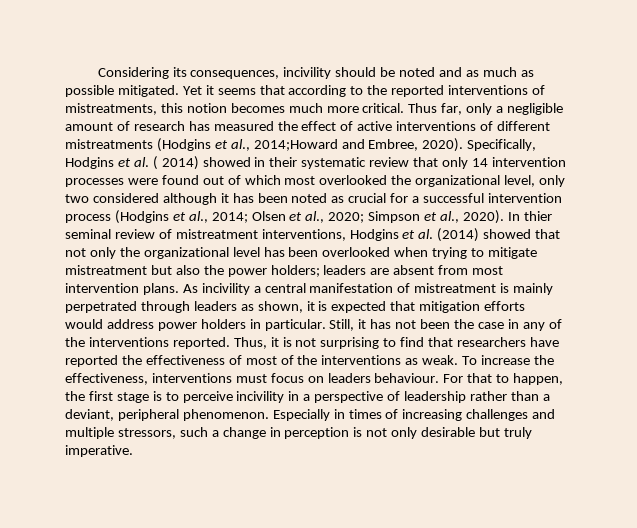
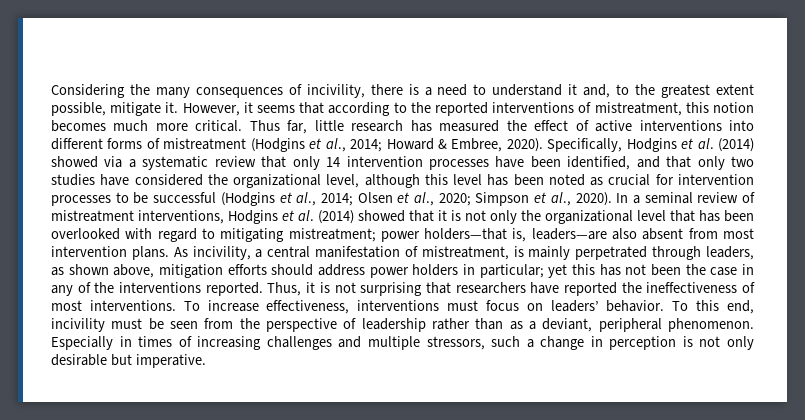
[172,67,534,79] [65,85,202,97] its consequences, incivility should be noted and as much as possible mitigated. Yet -> [129,84,755,98] [51,102,240,116] the many consequences of incivility, there is a need to understand it and, to the greatest extent possible, mitigate it. However,
[65,103,157,115] mistreatments, -> [594,102,682,116] mistreatment,
[466,103,564,115] [65,121,130,131] only a negligible amount of -> [314,120,344,131] little
[480,121,551,131] [65,138,365,152] of different mistreatments (Hodgins et al., 2014;Howard and -> [729,120,754,131] [51,138,447,152] into different forms of mistreatment (Hodgins et al., 2014; Howard &
[152,156,298,170] ( 2014) showed in their -> [718,138,754,152] [51,156,136,168] (2014) showed via a
[127,175,566,187] [65,193,229,205] were found out of which most overlooked the organizational level, only two considered although it -> [495,156,754,170] [51,174,483,188] have been identified, and that only two studies have considered the organizational level, although this level
[412,193,562,203] [65,214,111,223] a successful intervention process -> [677,174,754,185] [51,192,217,206] intervention processes to be successful
[523,211,552,221] thier -> [632,195,640,204] a
(561, 234) none -> [438,210,461,221] it is
(260, 252) none -> [670,210,695,222] that
[394,247,538,259] [65,265,390,277] when trying to mitigate mistreatment but also the power holders; leaders are -> [125,228,638,242] with regard to mitigating mistreatment; power holders—that is, leaders—are also
[201,283,250,295] incivility -> [192,246,251,260] incivility,
[414,283,497,293] mistreatment -> [421,246,509,260] mistreatment,
[193,301,416,313] leaders as shown, it is expected that -> [706,246,754,260] [51,264,155,278] leaders, as shown above,
[65,319,103,329] would -> [271,264,314,276] should
[264,319,367,331] particular. Still, it -> [479,264,596,278] particular; yet this
[383,337,425,347] to find -> (423, 289) none
[145,355,225,365] effectiveness -> [646,282,738,293] ineffectiveness
[280,355,459,365] of the interventions as weak. -> [89,300,176,311] interventions.
[533,355,554,365] the -> (259, 306) none
[327,373,564,385] [65,391,311,403] leaders behaviour. For that to happen, the first stage is to perceive incivility in a -> [550,300,754,314] [51,318,260,332] leaders’ behavior. To this end, incivility must be seen from the
(539, 396) none -> [509,321,523,330] as
[503,427,532,439] truly -> (132, 360) none

